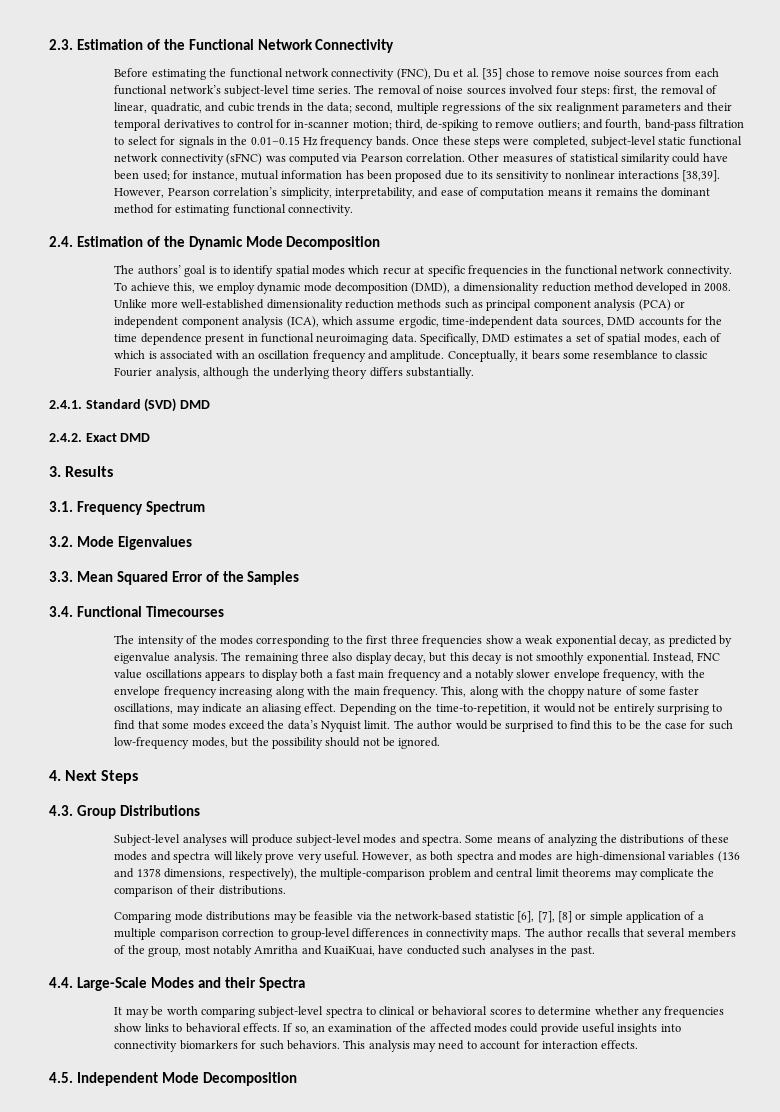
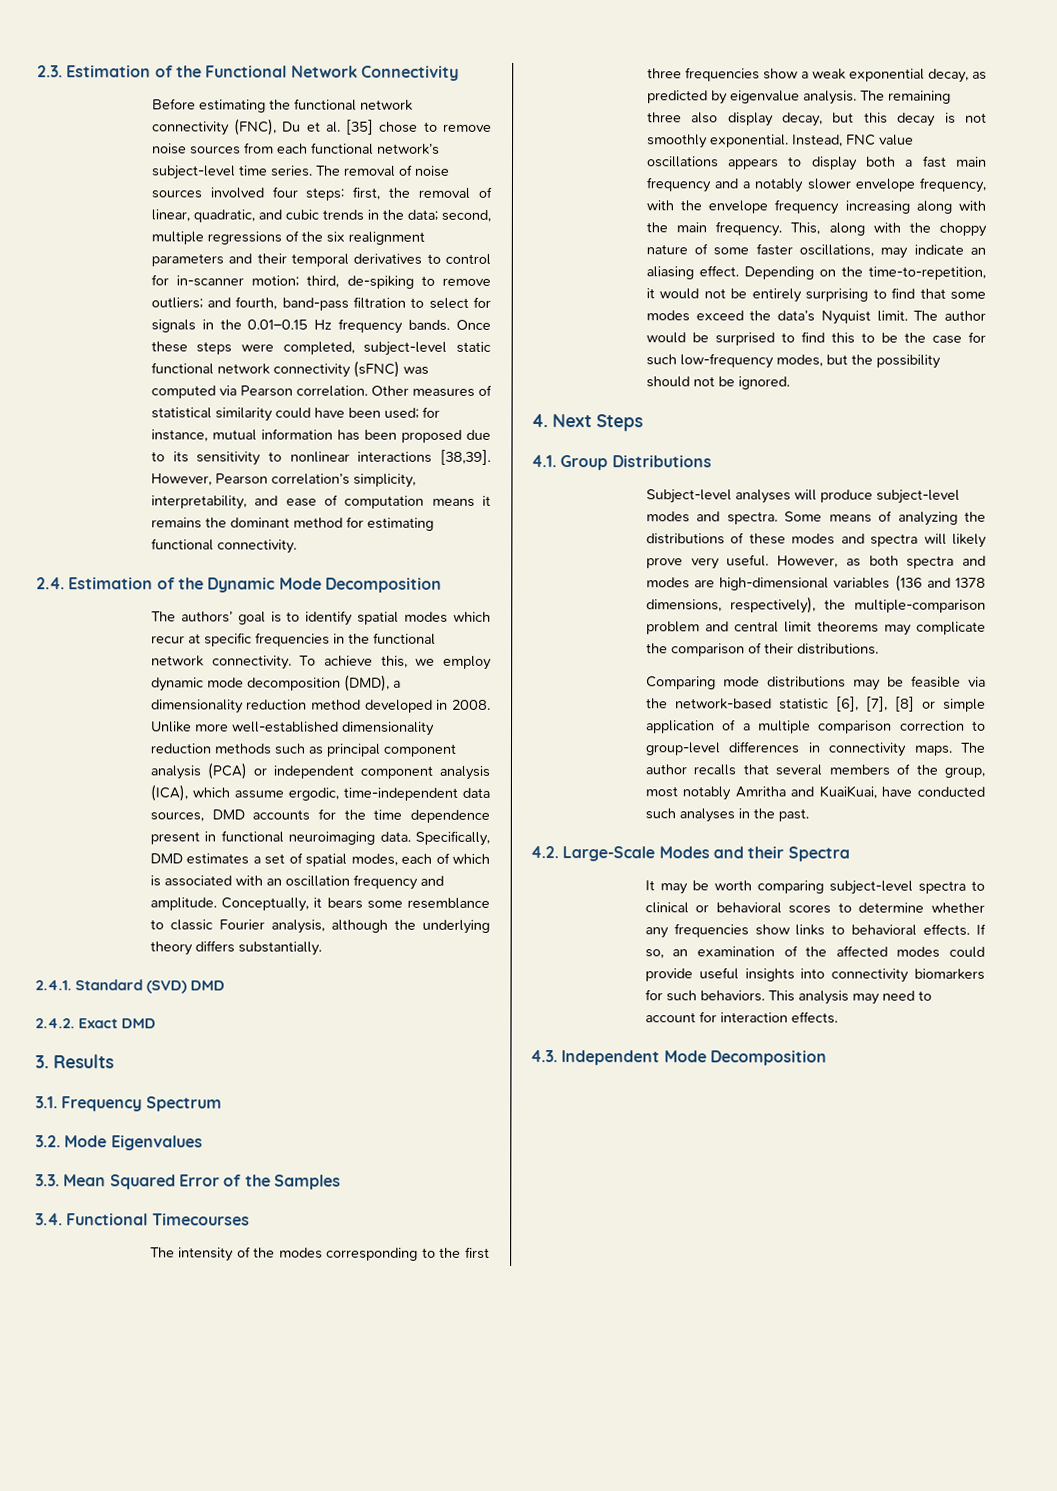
[49,805,73,816] 4.3. -> [531,455,557,468] 4.1.
[49,977,73,988] 4.4. -> [530,846,559,859] 4.2.
[49,1072,73,1083] 4.5. -> [530,1050,558,1063] 4.3.

